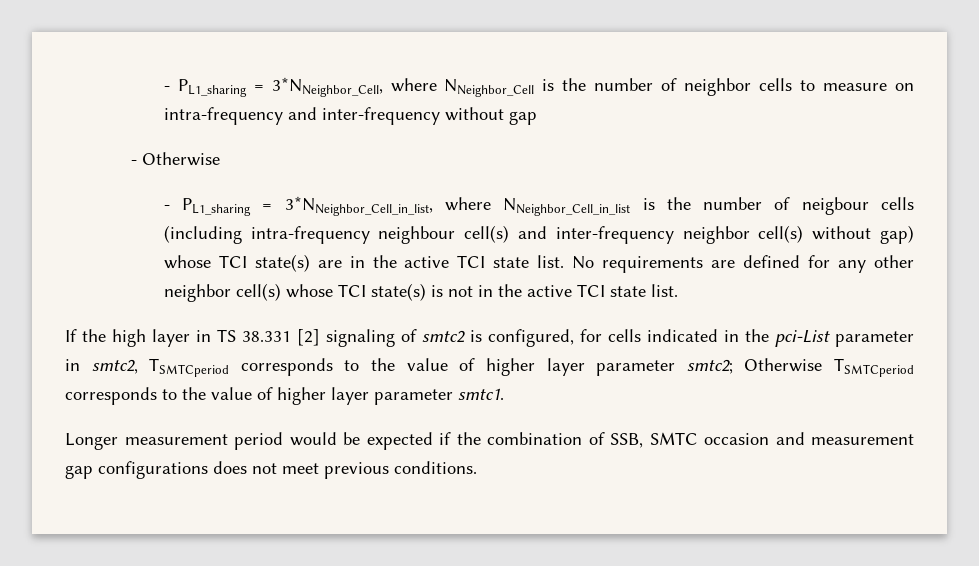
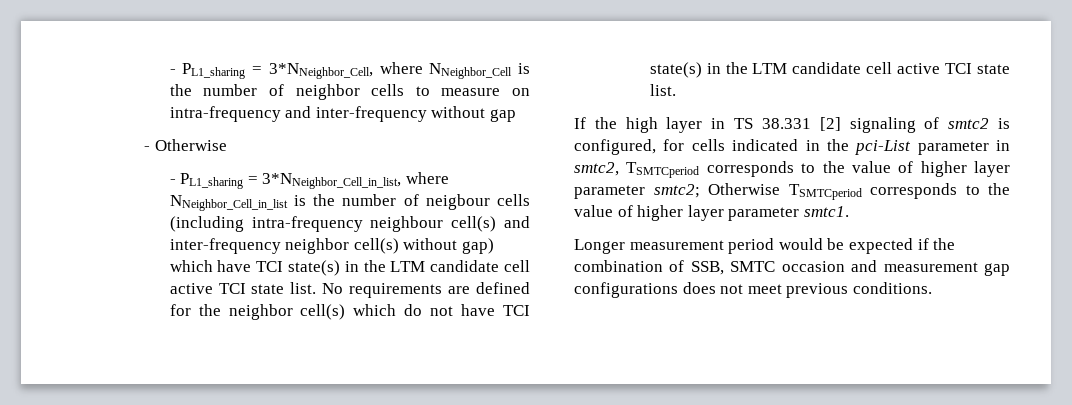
[163,254,397,272] whose TCI state(s) are in the -> [169,260,530,276] which have TCI state(s) in the LTM candidate cell
[838,255,914,273] [163,283,522,302] any other neighbor cell(s) whose TCI state(s) is not in the -> [198,304,530,320] [649,62,893,78] the neighbor cell(s) which do not have TCI state(s) in the LTM candidate cell

